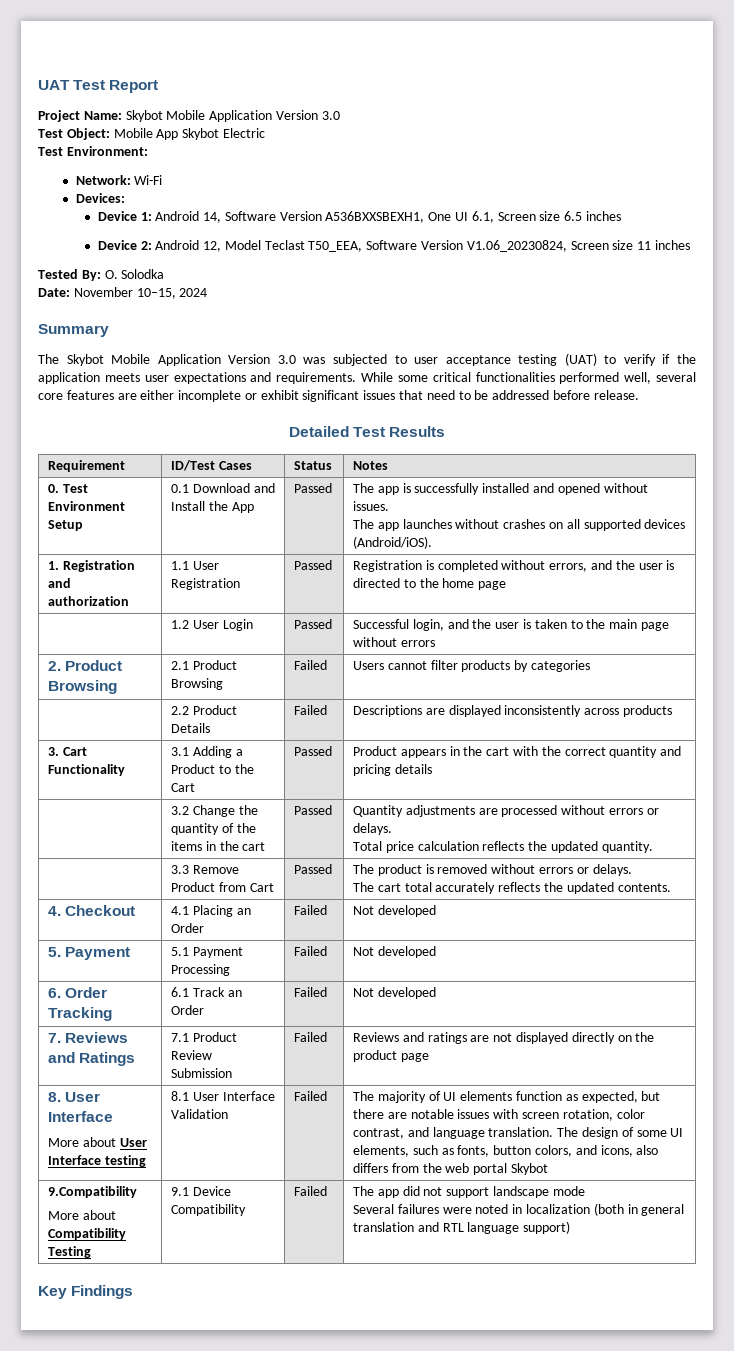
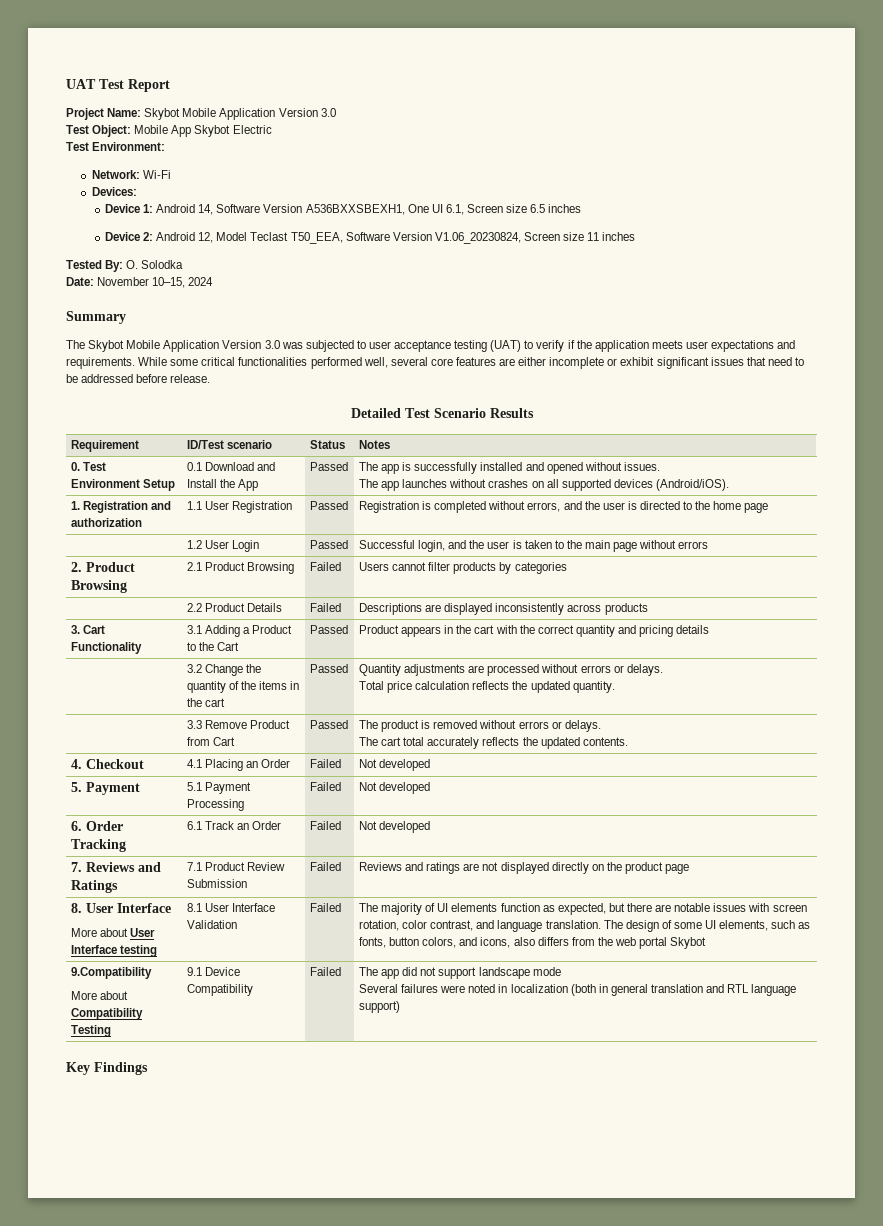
(385, 432) none -> [433,408,486,418] Scenario
[218,461,252,470] Cases -> [227,440,273,449] scenario

